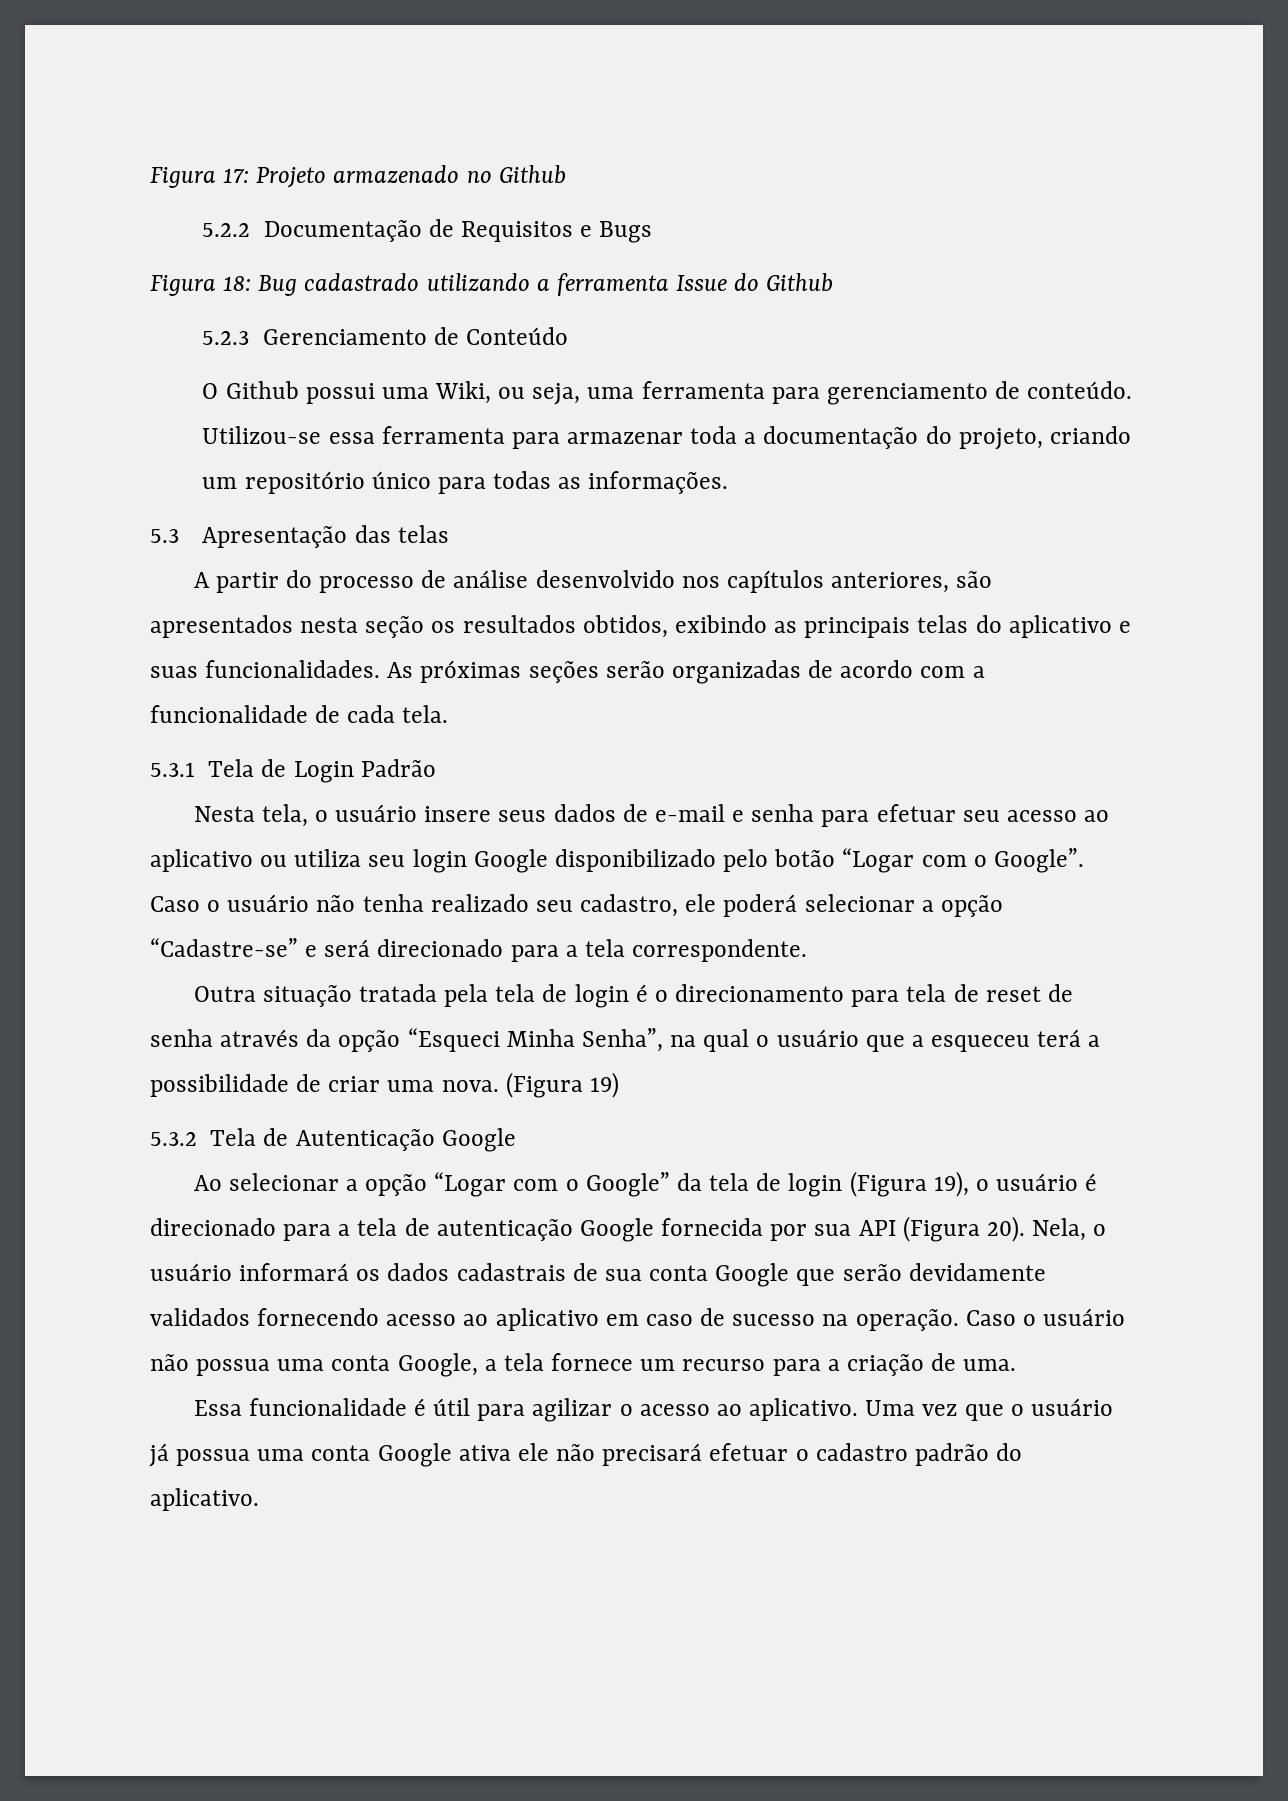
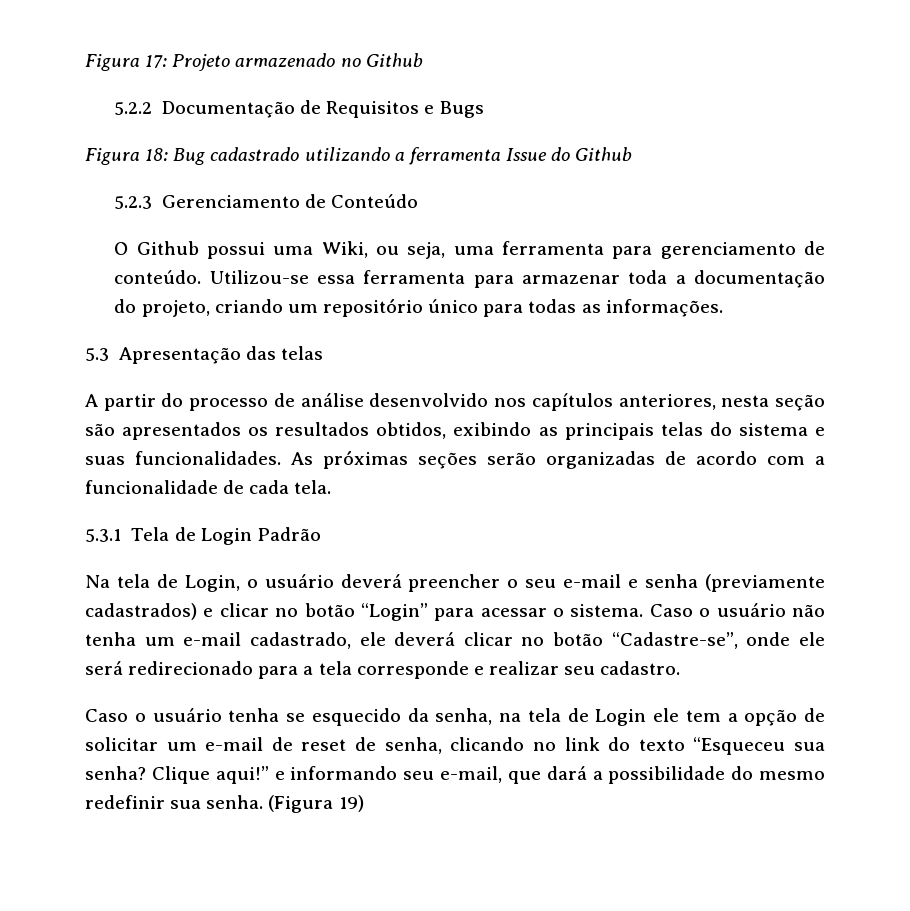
[956,571,993,588] [150,615,425,638] são apresentados nesta seção -> [721,394,826,411] [85,422,242,440] nesta seção são apresentados
[1008,615,1112,638] aplicativo -> [738,423,808,436] sistema
[193,804,1109,827] [150,848,1084,873] Nesta tela, o usuário insere seus dados de e-mail e senha para efetuar seu acesso ao aplicativo ou utiliza seu login Google disponibilizado pelo botão “Logar com o Google”. -> [85,574,825,592] [85,603,644,621] Na tela de Login, o usuário deverá preencher o seu e-mail e senha (previamente cadastrados) e clicar no botão “Login” para acessar o sistema.
[430,894,1003,917] [150,938,808,962] [193,984,1073,1008] [150,1028,1101,1052] [150,1072,619,1098] [150,1128,516,1152] [193,1171,1098,1197] [150,1216,1107,1242] [150,1263,1046,1287] [150,1308,1126,1331] [150,1353,1017,1377] [193,1398,1113,1422] [149,1443,1023,1467] [150,1488,259,1511] realizado seu cadastro, ele poderá selecionar a opção “Cadastre-se” e será direcionado para a tela correspondente. // Outra situação tratada pela tela de login é o direcionamento para tela de reset de senha através da opção “Esqueci Minha Senha”, na qual o usuário que a esqueceu terá a possibilidade de criar uma nova. (Figura 19) // 5.3.2 Tela de Autenticação Google // Ao selecionar a opção “Logar com o Google” da tela de login (Figura 19), o usuário é direcionado para a tela de autenticação Google fornecida por sua API (Figura 20). Nela, o usuário informará os dados cadastrais de sua conta Google que serão devidamente validados fornecendo acesso ao aplicativo em caso de sucesso na operação. Caso o usuário não possua uma conta Google, a tela fornece um recurso para a criação de uma. // Essa funcionalidade é útil para agilizar o acesso ao aplicativo. Uma vez que o usuário já possua uma conta Google ativa ele não precisará efetuar o cadastro padrão do aplicativo. -> [144,632,825,649] [85,661,681,679] [85,708,825,726] [85,737,825,755] [85,766,826,784] [85,795,364,813] um e-mail cadastrado, ele deverá clicar no botão “Cadastre-se”, onde ele será redirecionado para a tela corresponde e realizar seu cadastro. // Caso o usuário tenha se esquecido da senha, na tela de Login ele tem a opção de solicitar um e-mail de reset de senha, clicando no link do texto “Esqueceu sua senha? Clique aqui!” e informando seu e-mail, que dará a possibilidade do mesmo redefinir sua senha. (Figura 19)

